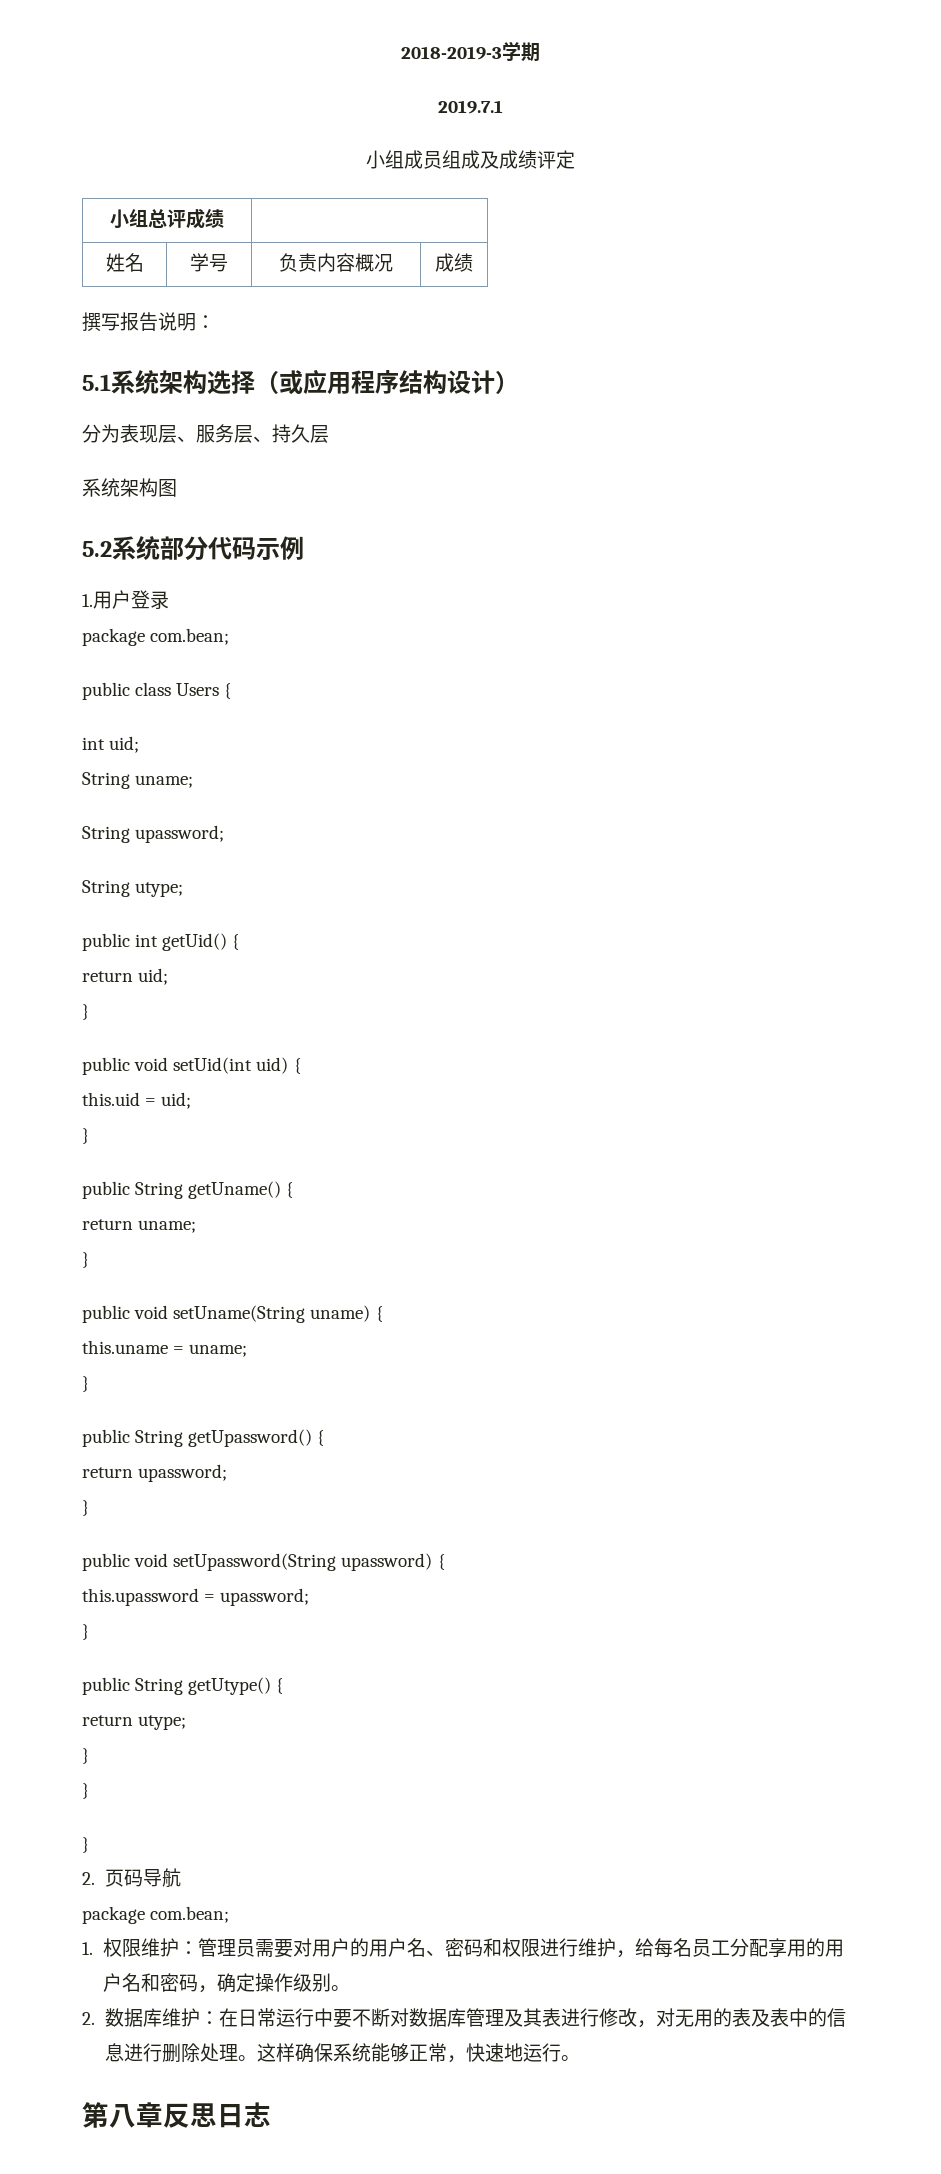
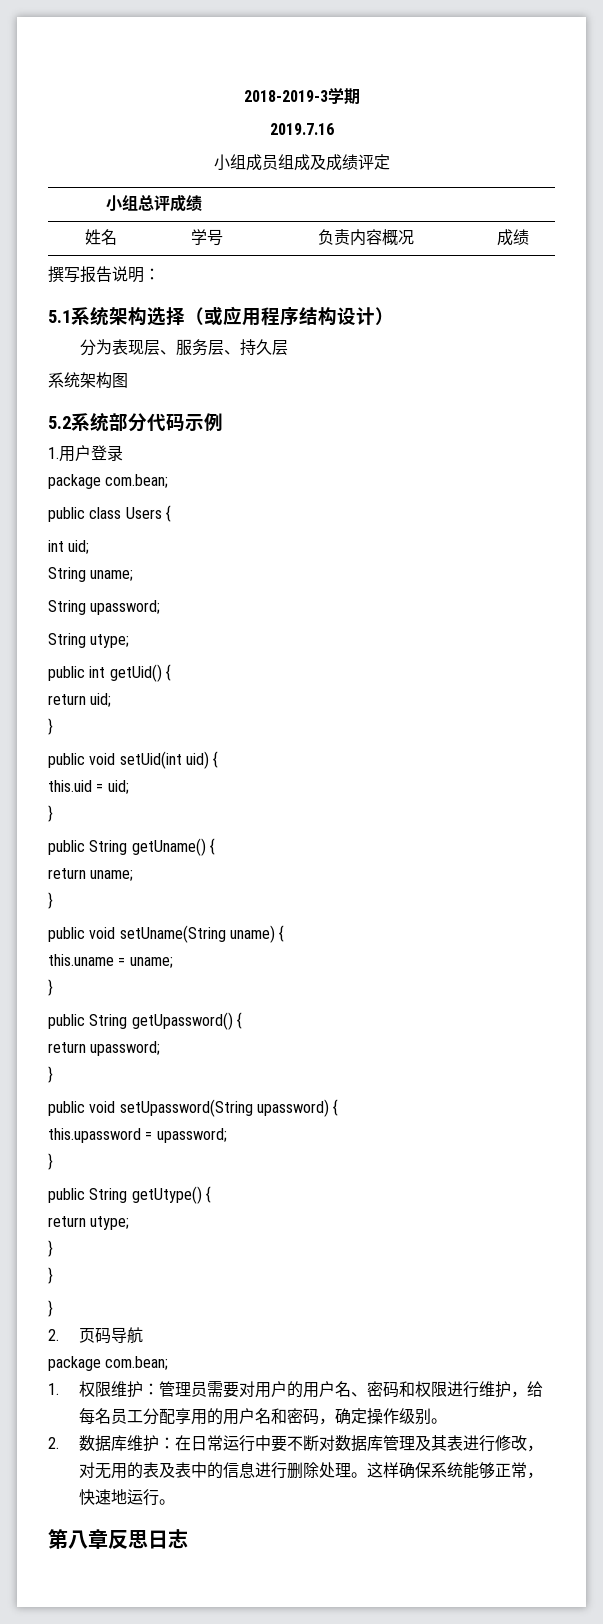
[438,100,503,114] 2019.7.1 -> [269,123,334,135] 2019.7.16

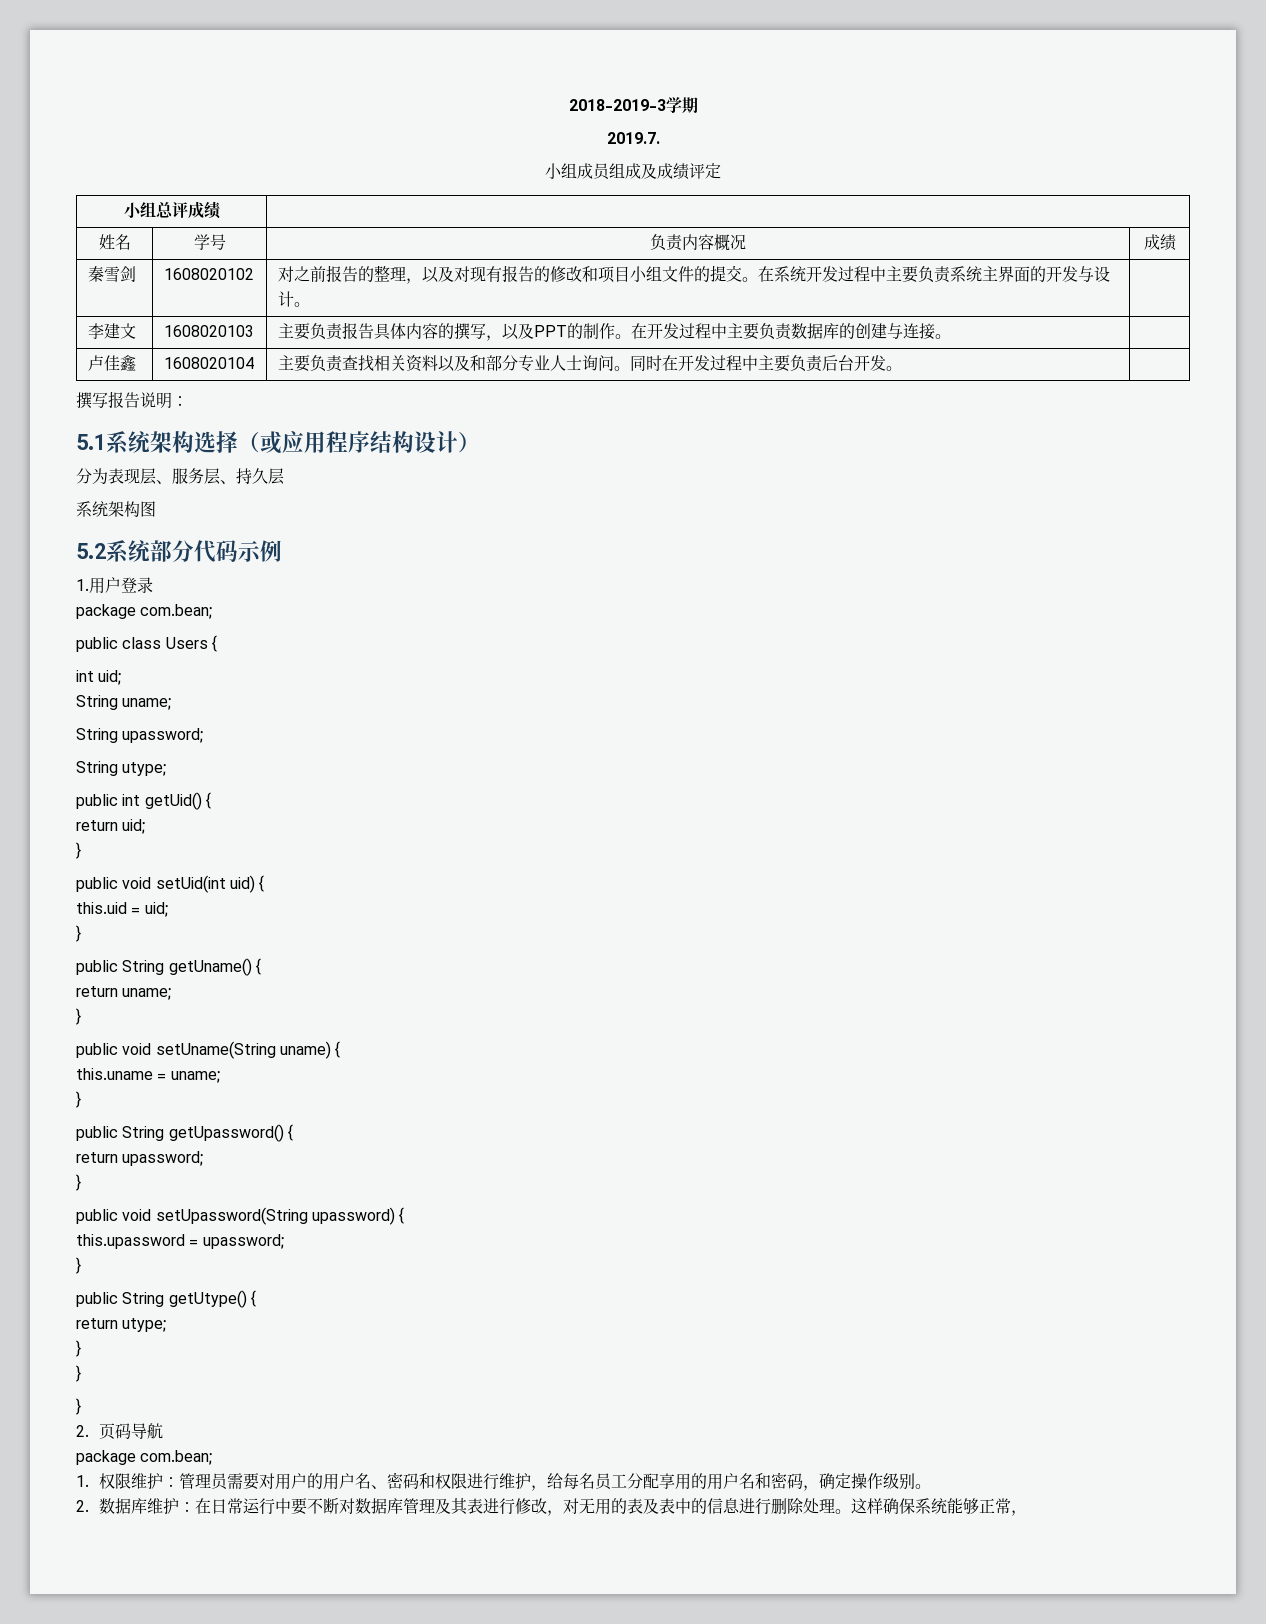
[269,123,334,135] 2019.7.16 -> [606,132,660,144] 2019.7.
(529, 237) none -> [87,266,136,282] [163,268,254,280] [277,265,1110,284] [277,291,310,307] [87,323,136,339] [163,325,254,337] [277,322,951,341] [87,355,136,371] [163,357,254,369] [277,355,902,372] // 秦雪剑 | 1608020102 | 对之前报告的整理，以及对现有报告的修改和项目小组文件的提交。在系统开发过程中主要负责系统主界面的开发与设计。 | // 李建文 | 1608020103 | 主要负责报告具体内容的撰写，以及PPT的制作。在开发过程中主要负责数据库的创建与连接。 | // 卢佳鑫 | 1608020104 | 主要负责查找相关资料以及和部分专业人士询问。同时在开发过程中主要负责后台开发。 |
[79,1489,176,1506] [48,1529,188,1549] 快速地运行。 // 第八章反思日志 -> (1028, 1513) none

